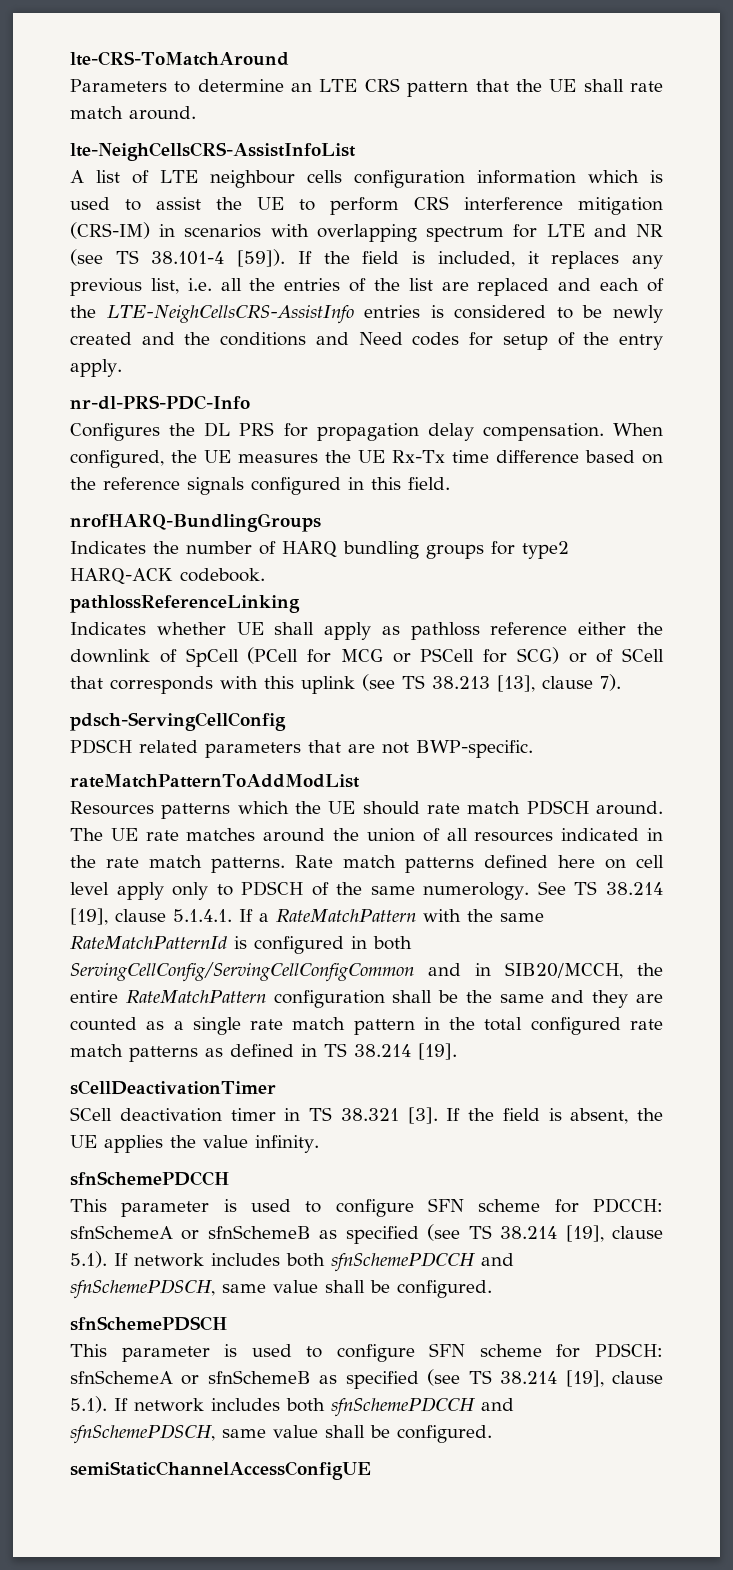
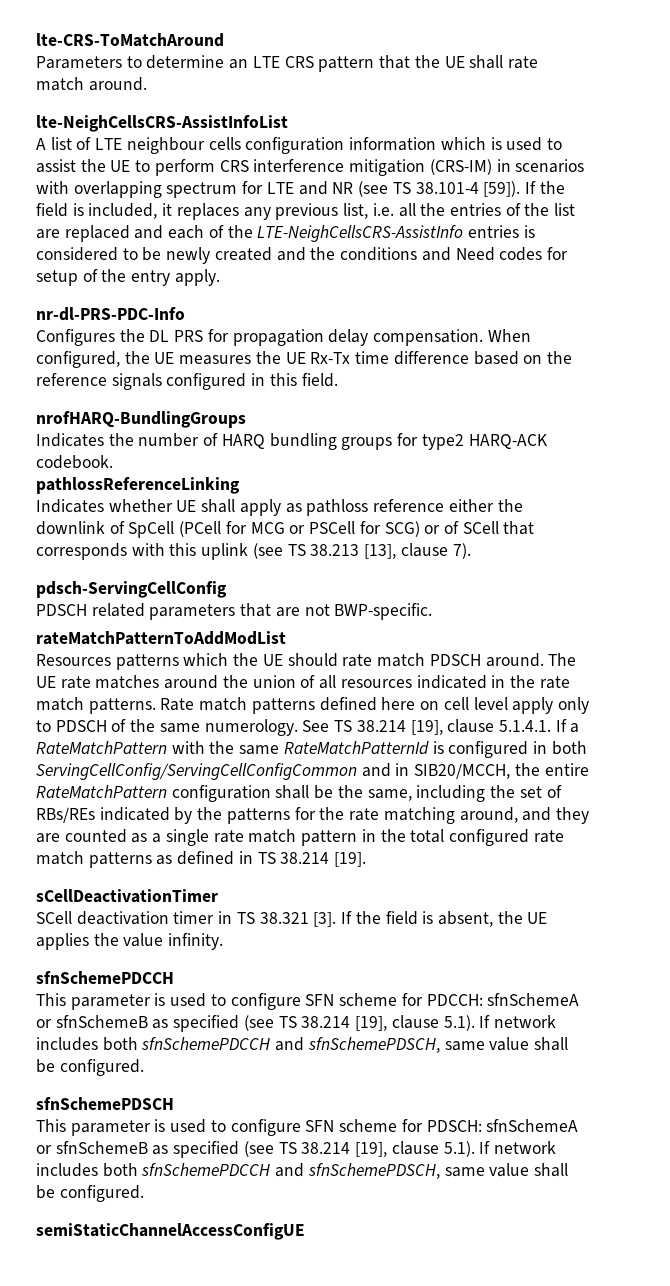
[499,994,544,1003] same -> [367,785,562,802] [36,807,518,824] same, including the set of RBs/REs indicated by the patterns for the rate matching around,

